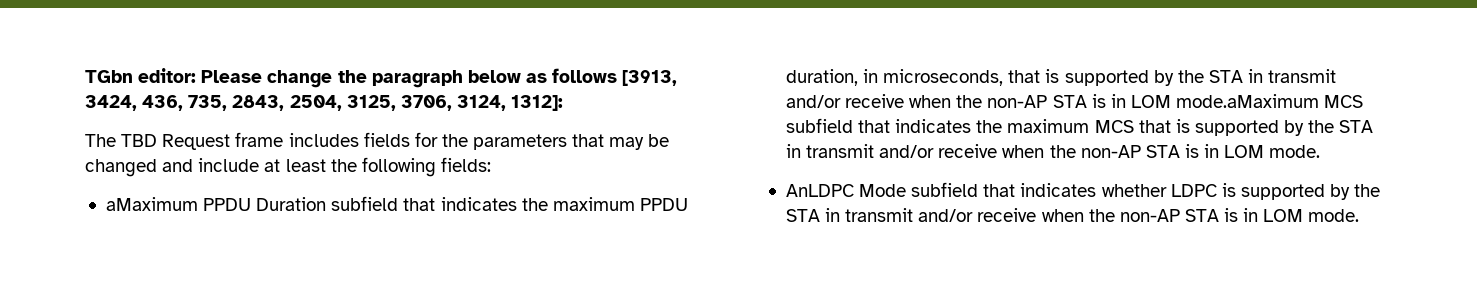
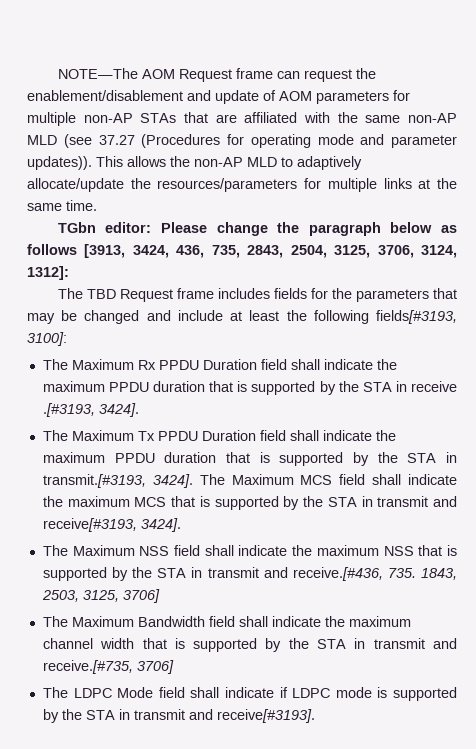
(85, 76) none -> [57,68,376,82] [27,90,410,104] [27,112,457,126] [27,134,457,148] [27,156,362,170] [27,178,458,192] [27,200,97,211] NOTE—The AOM Request frame can request the enablement/disablement and update of AOM parameters for multiple non-AP STAs that are affiliated with the same non-AP MLD (see 37.27 (Procedures for operating mode and parameter updates)). This allows the non-AP MLD to adaptively allocate/update the resources/parameters for multiple links at the same time. //
[440,157,491,172] [105,196,688,211] [785,69,1337,86] [785,94,1364,108] [785,118,972,133] fields: // aMaximum PPDU Duration subfield that indicates the maximum PPDU duration, in microseconds, that is supported by the STA in transmit and/or receive when the non-AP STA is in LOM mode.aMaximum MCS subfield that indicates -> [376,310,458,324] [27,332,67,346] [42,359,397,370] [42,381,458,395] [42,403,139,417] [42,430,396,441] [42,452,457,466] [42,474,457,488] fields[#3193, 3100]: // The Maximum Rx PPDU Duration field shall indicate the maximum PPDU duration that is supported by the STA in receive .[#3193, 3424]. // The Maximum Tx PPDU Duration field shall indicate the maximum PPDU duration that is supported by the STA in transmit.[#3193, 3424]. The Maximum MCS field shall indicate
[879,144,1321,158] [785,182,1381,200] [785,208,1360,222] and/or receive when the non-AP STA is in LOM mode. // AnLDPC Mode subfield that indicates whether LDPC is supported by the STA in transmit and/or receive when the non-AP STA is in LOM mode. -> [433,496,458,507] [42,518,181,532] [42,545,457,556] [42,567,458,581] [41,589,160,603] [42,616,411,627] [42,638,458,652] [42,660,174,674] [42,687,458,701] [42,709,315,723] and receive[#3193, 3424]. // The Maximum NSS field shall indicate the maximum NSS that is supported by the STA in transmit and receive.[#436, 735. 1843, 2503, 3125, 3706] // The Maximum Bandwidth field shall indicate the maximum channel width that is supported by the STA in transmit and receive.[#735, 3706] // The LDPC Mode field shall indicate if LDPC mode is supported by the STA in transmit and receive[#3193].

